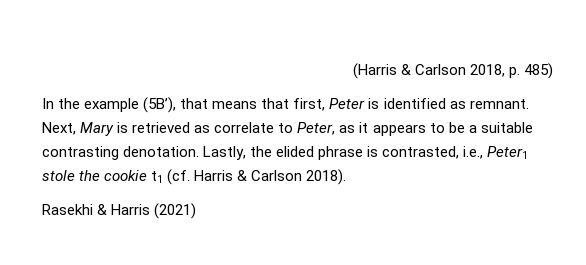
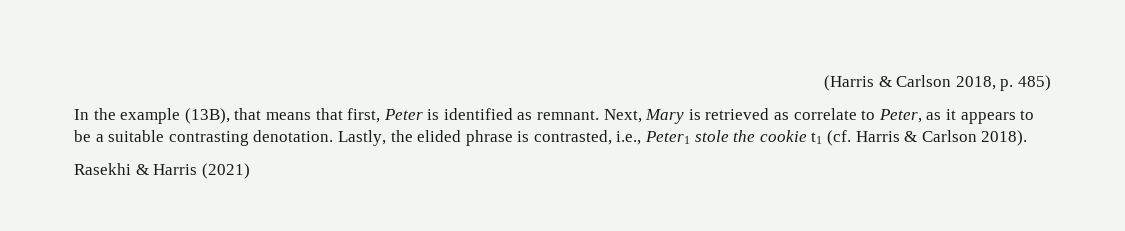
[143,97,177,113] (5B’), -> [184,108,230,124] (13B),

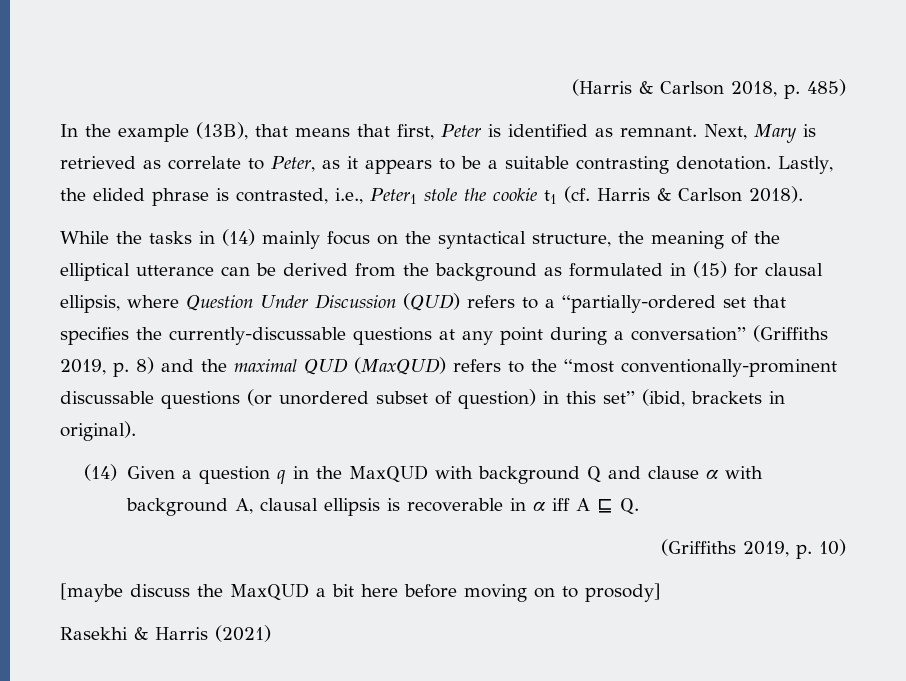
(1028, 138) none -> [60,229,780,249] [60,261,823,281] [60,293,786,313] [60,325,828,345] [60,357,837,377] [60,389,785,409] [60,421,136,441] [84,464,763,484] [125,498,639,516] [661,539,846,559] [60,583,661,602] // While the tasks in (14) mainly focus on the syntactical structure, the meaning of the elliptical utterance can be derived from the background as formulated in (15) for clausal ellipsis, where Question Under Discussion (QUD) refers to a “partially-ordered set that specifies the currently-discussable questions at any point during a conversation” (Griffiths 2019, p. 8) and the maximal QUD (MaxQUD) refers to the “most conventionally-prominent discussable questions (or unordered subset of question) in this set” (ibid, brackets in original). // (14) Given a question q in the MaxQUD with background Q and clause α with background A, clausal ellipsis is recoverable in α iff A ⊑ Q. // (Griffiths 2019, p. 10) // [maybe discuss the MaxQUD a bit here before moving on to prosody]

